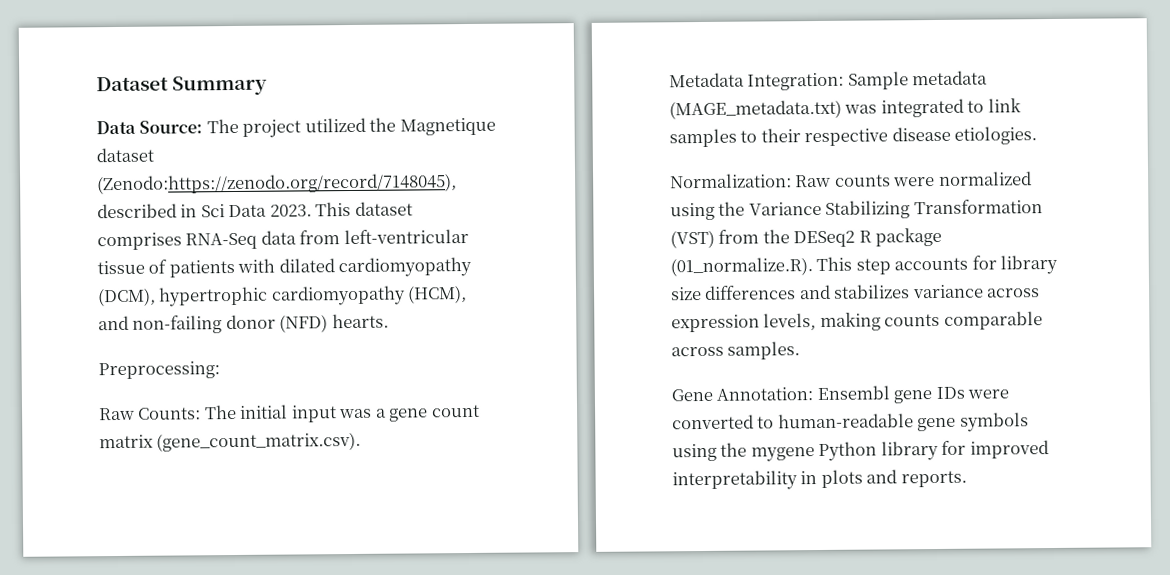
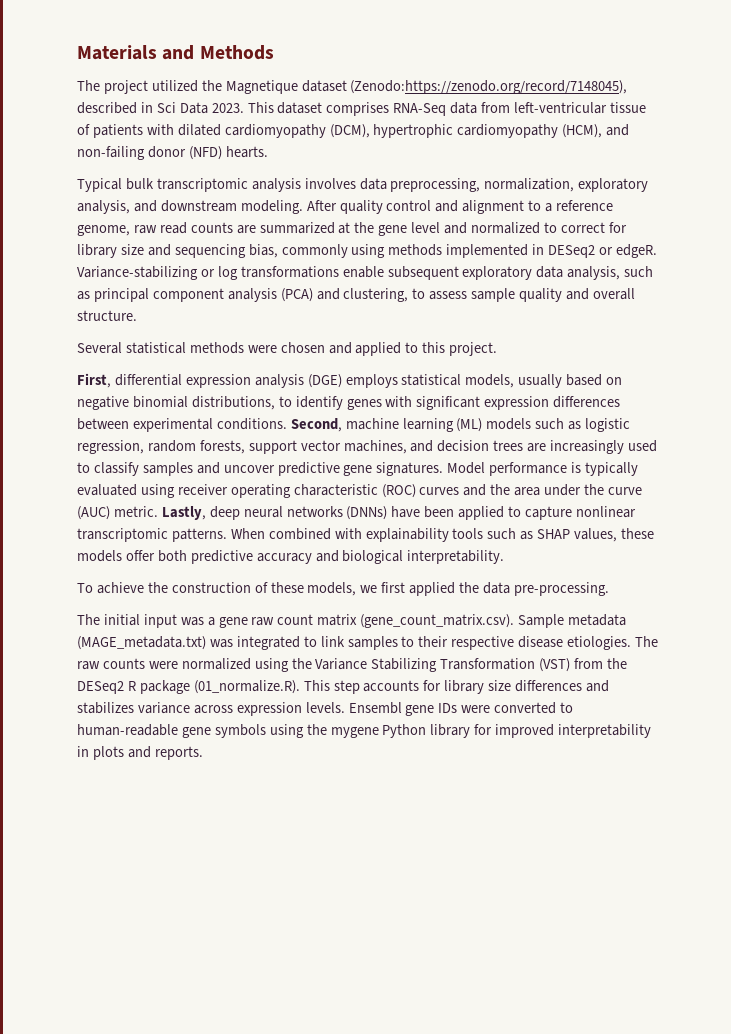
[96,75,269,96] [96,120,204,135] Dataset Summary // Data Source: -> [77,45,274,60] Materials and Methods //
[98,361,220,380] [99,407,202,421] Preprocessing: // Raw Counts: -> [77,178,649,192] [77,200,614,214] [77,222,627,236] [77,244,657,258] [77,266,654,280] [77,288,635,302] [77,310,137,321] [77,342,498,356] [77,373,623,388] [77,396,621,410] [77,418,631,432] [77,440,658,454] [77,462,639,476] [77,484,642,498] [77,506,636,520] [77,528,655,542] [77,550,505,564] [77,582,609,596] Typical bulk transcriptomic analysis involves data preprocessing, normalization, exploratory analysis, and downstream modeling. After quality control and alignment to a reference genome, raw read counts are summarized at the gene level and normalized to correct for library size and sequencing bias, commonly using methods implemented in DESeq2 or edgeR. Variance-stabilizing or log transformations enable subsequent exploratory data analysis, such as principal component analysis (PCA) and clustering, to assess sample quality and overall structure. // Several statistical methods were chosen and applied to this project. // First, differential expression analysis (DGE) employs statistical models, usually based on negative binomial distributions, to identify genes with significant expression differences between experimental conditions. Second, machine learning (ML) models such as logistic regression, random forests, support vector machines, and decision trees are increasingly used to classify samples and uncover predictive gene signatures. Model performance is typically evaluated using receiver operating characteristic (ROC) curves and the area under the curve (AUC) metric. Lastly, deep neural networks (DNNs) have been applied to capture nonlinear transcriptomic patterns. When combined with explainability tools such as SHAP values, these models offer both predictive accuracy and biological interpretability. // To achieve the construction of these models, we first applied the data pre-processing. //
(429, 415) none -> [251,617,275,626] raw
[669,72,845,91] // Metadata Integration: -> (515, 621) none
[670,173,832,189] // Normalization: Raw -> [635,636,659,647] [77,661,100,670] The raw
[763,311,1043,331] [671,341,801,360] [671,387,814,402] levels, making counts comparable across samples. // Gene Annotation: -> [305,702,345,713] levels.

